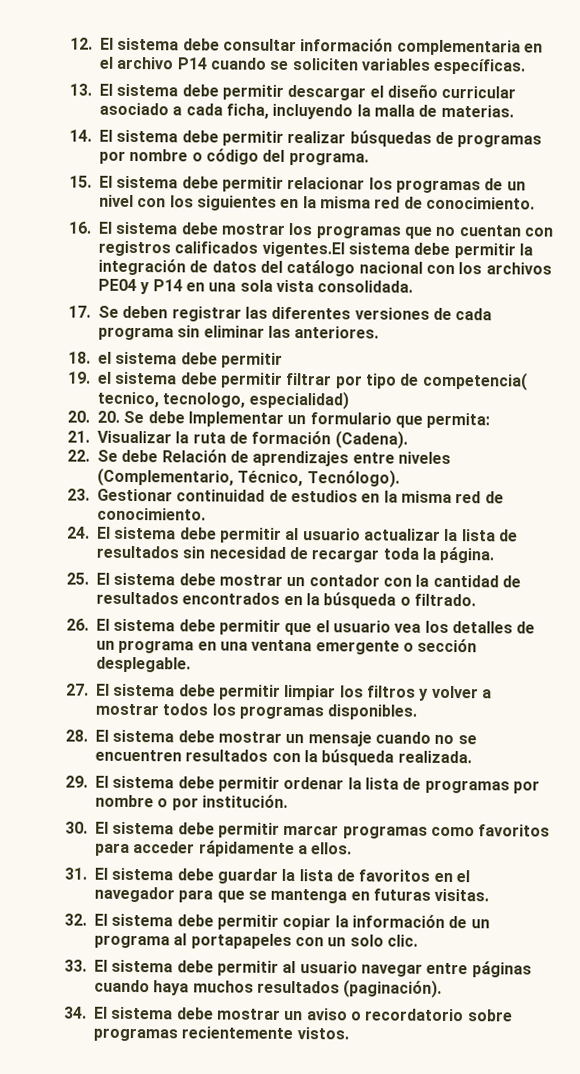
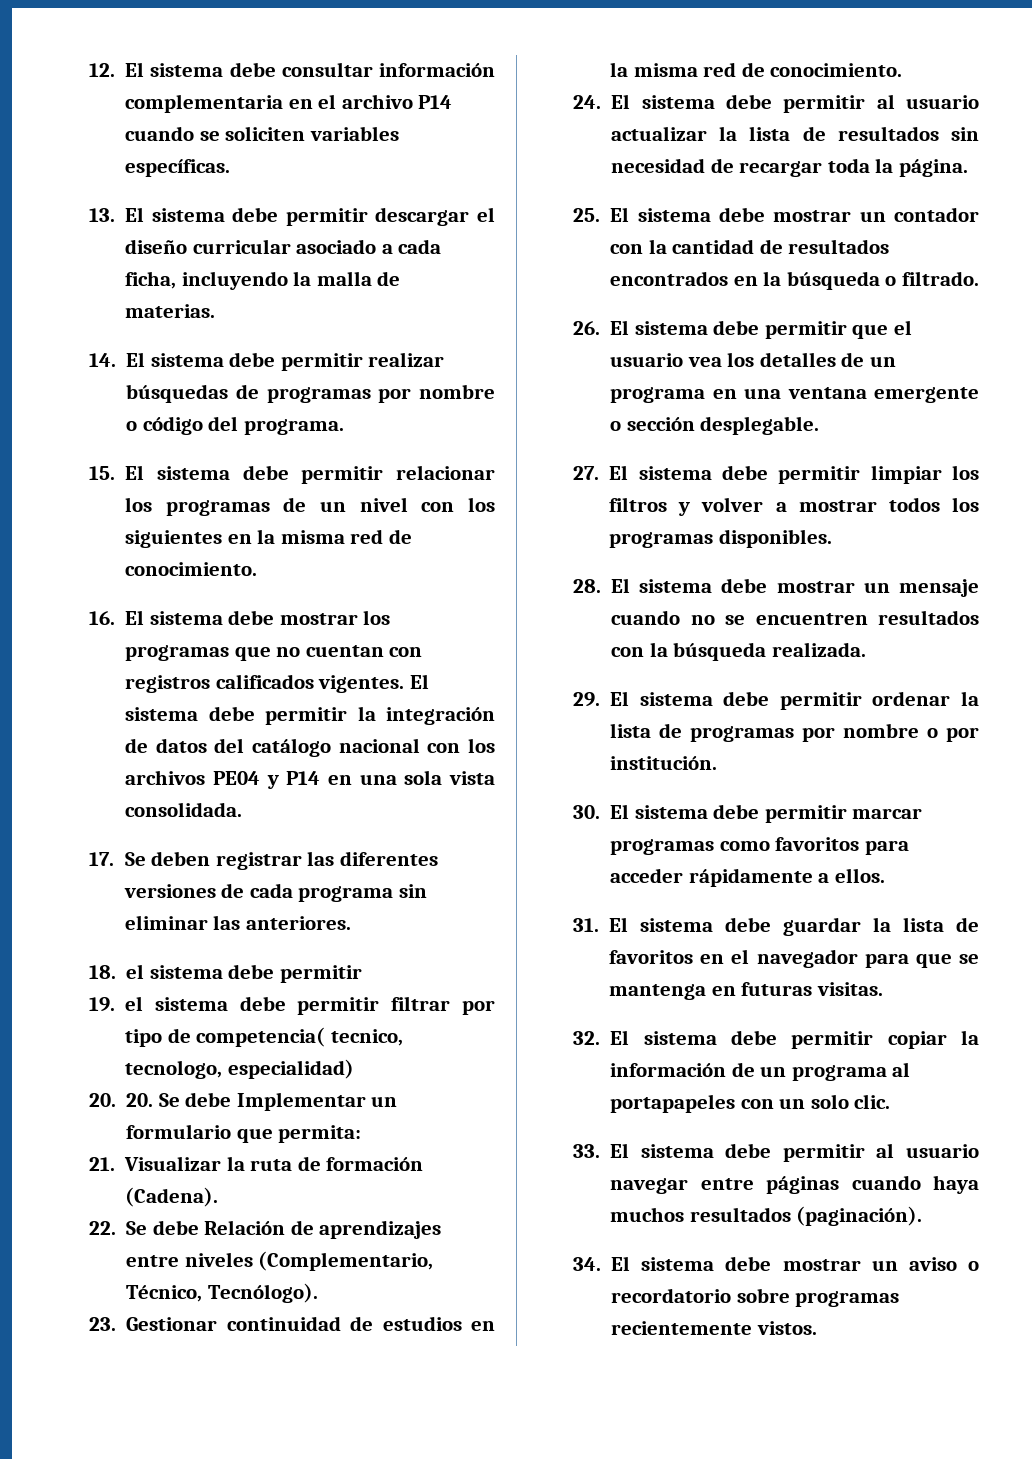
[261,241,345,258] vigentes.El -> [318,674,429,693] vigentes. El

